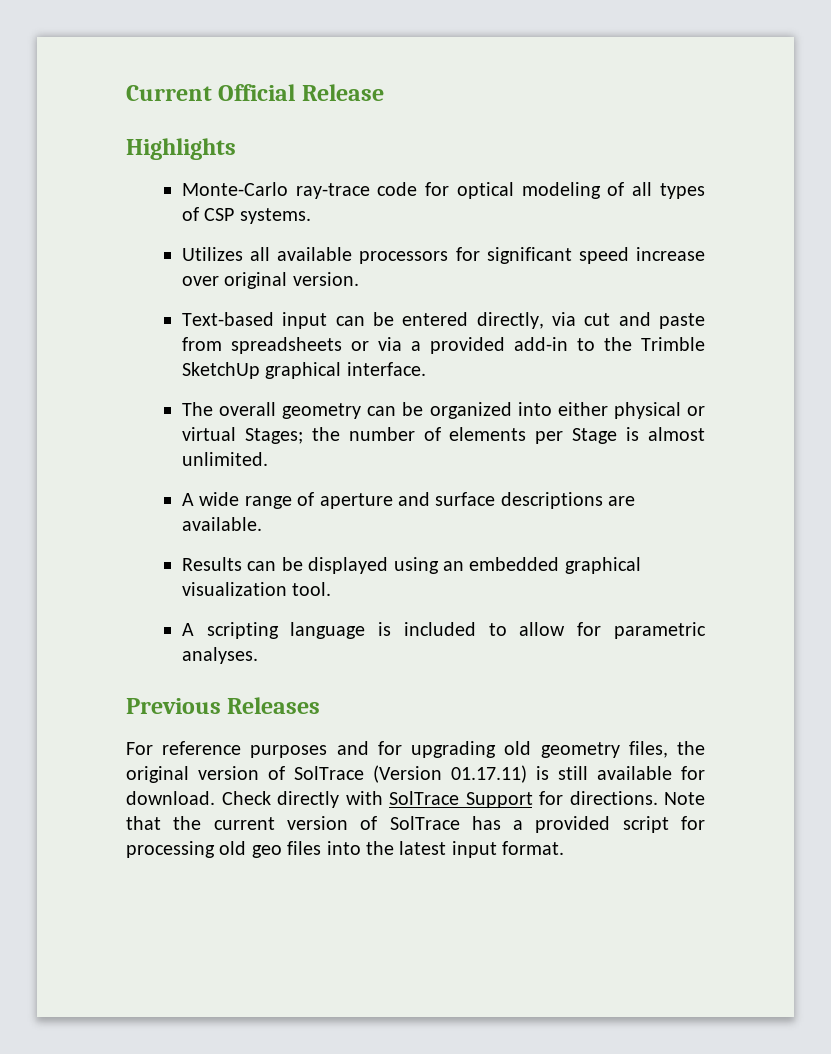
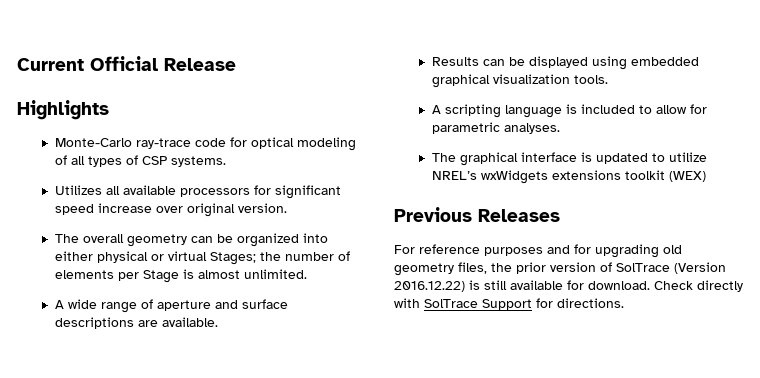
[181,312,705,329] [181,337,705,354] [181,362,426,379] // Text-based input can be entered directly, via cut and paste from spreadsheets or via a provided add-in to the Trimble SketchUp graphical interface. -> (287, 208) none
[442,561,464,571] an -> (627, 63) none
[292,582,332,596] tool. -> [573,75,608,84] tools.
(258, 655) none -> [431,152,707,166] [431,170,706,184] // The graphical interface is updated to utilize NREL’s wxWidgets extensions toolkit (WEX)
[126,766,189,783] original -> [516,262,546,274] prior
[451,765,527,783] 01.17.11) -> [394,281,465,292] 2016.12.22)
[664,792,705,805] [126,816,705,833] [126,841,565,858] Note that the current version of SolTrace has a provided script for processing old geo files into the latest input format. -> (624, 303) none

